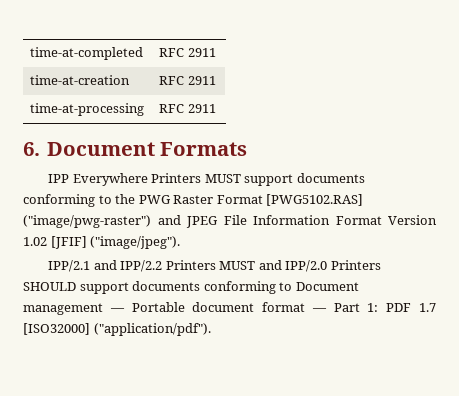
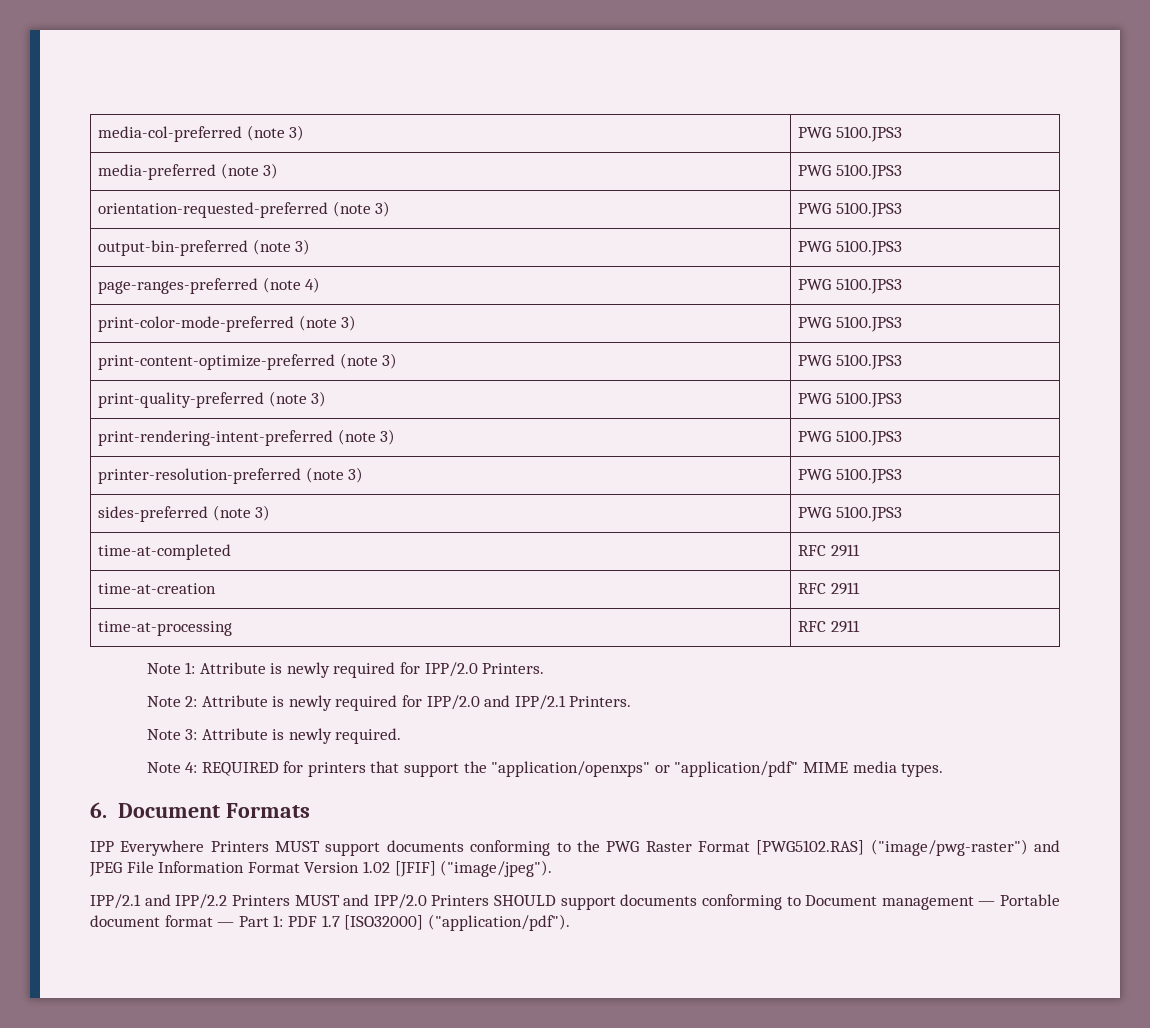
(30, 53) none -> [98,125,305,142] [798,126,902,142] [98,163,279,180] [798,164,902,180] [98,201,391,218] [798,202,902,218] [98,239,311,256] [798,240,902,256] [98,277,321,294] [798,278,902,294] [98,315,357,332] [798,316,902,332] [98,353,398,370] [798,354,902,370] [98,391,327,408] [798,392,902,408] [98,429,396,446] [798,430,902,446] [98,467,364,484] [798,468,902,484] [98,505,271,522] [798,506,902,522] media-col-preferred (note 3) | PWG 5100.JPS3 // media-preferred (note 3) | PWG 5100.JPS3 // orientation-requested-preferred (note 3) | PWG 5100.JPS3 // output-bin-preferred (note 3) | PWG 5100.JPS3 // page-ranges-preferred (note 4) | PWG 5100.JPS3 // print-color-mode-preferred (note 3) | PWG 5100.JPS3 // print-content-optimize-preferred (note 3) | PWG 5100.JPS3 // print-quality-preferred (note 3) | PWG 5100.JPS3 // print-rendering-intent-preferred (note 3) | PWG 5100.JPS3 // printer-resolution-preferred (note 3) | PWG 5100.JPS3 // sides-preferred (note 3) | PWG 5100.JPS3 //
(216, 108) none -> [146,662,545,678] [146,695,632,711] [146,728,402,744] [146,761,944,777] // Note 1: Attribute is newly required for IPP/2.0 Printers. // Note 2: Attribute is newly required for IPP/2.0 and IPP/2.1 Printers. // Note 3: Attribute is newly required. // Note 4: REQUIRED for printers that support the "application/openxps" or "application/pdf" MIME media types.

